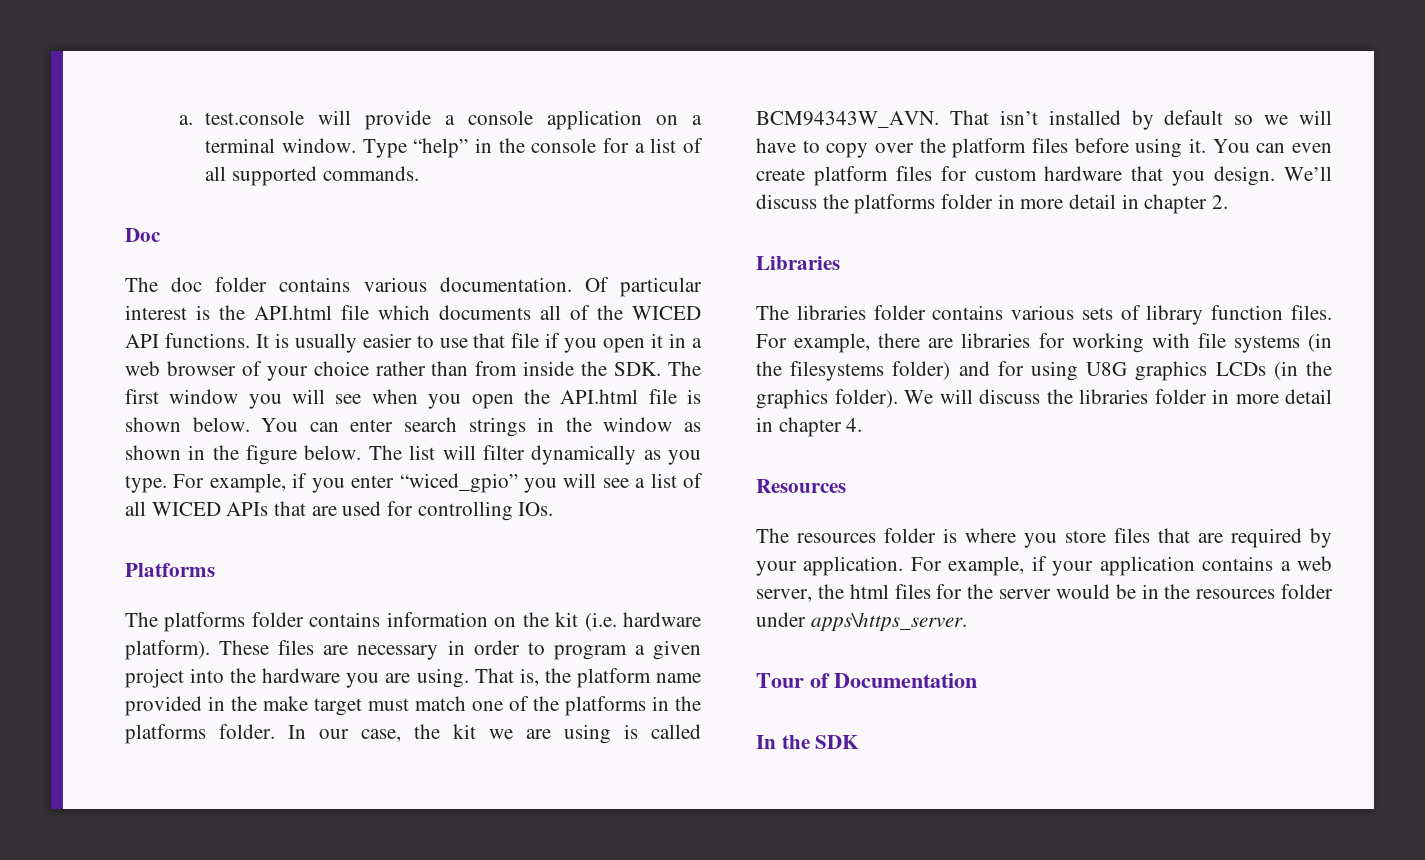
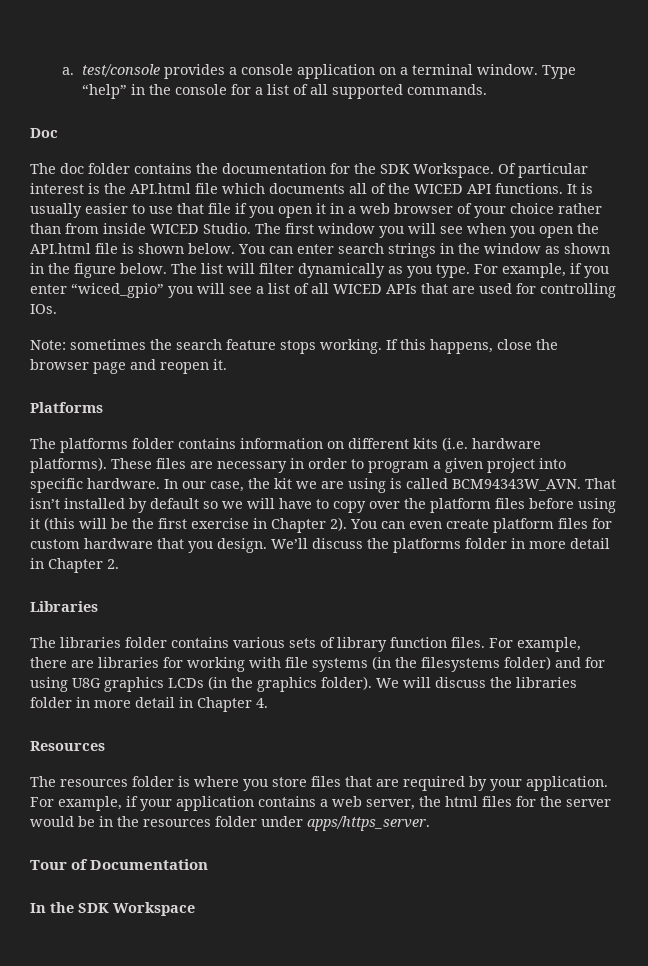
[205,110,432,130] test.console will provide -> [81,64,225,79] test/console provides
[363,277,572,292] various documentation. -> [196,163,494,178] the documentation for the SDK Workspace.
[581,361,662,376] the SDK. -> [150,223,251,234] WICED Studio.
(554, 509) none -> [30,339,558,354] [30,359,227,374] // Note: sometimes the search feature stops working. If this happens, close the browser page and reopen it.
[522,612,579,627] the kit -> [348,438,438,449] different kits
[125,640,210,660] platform). -> [30,457,107,473] platforms).
[230,668,701,688] [125,696,701,716] [125,724,275,744] the hardware you are using. That is, the platform name provided in the make target must match one of the platforms in the platforms folder. -> [30,478,160,493] specific hardware.
[1189,138,1206,153] it. -> [30,517,347,533] it (this will be the first exercise in Chapter 2).
[1144,194,1208,214] chapter -> [48,558,103,573] Chapter
[778,417,842,437] chapter -> [197,697,252,712] Chapter
[810,612,967,632] apps\https_server. -> [307,816,430,831] apps/https_server.
(860, 742) none -> [113,902,195,916] Workspace

